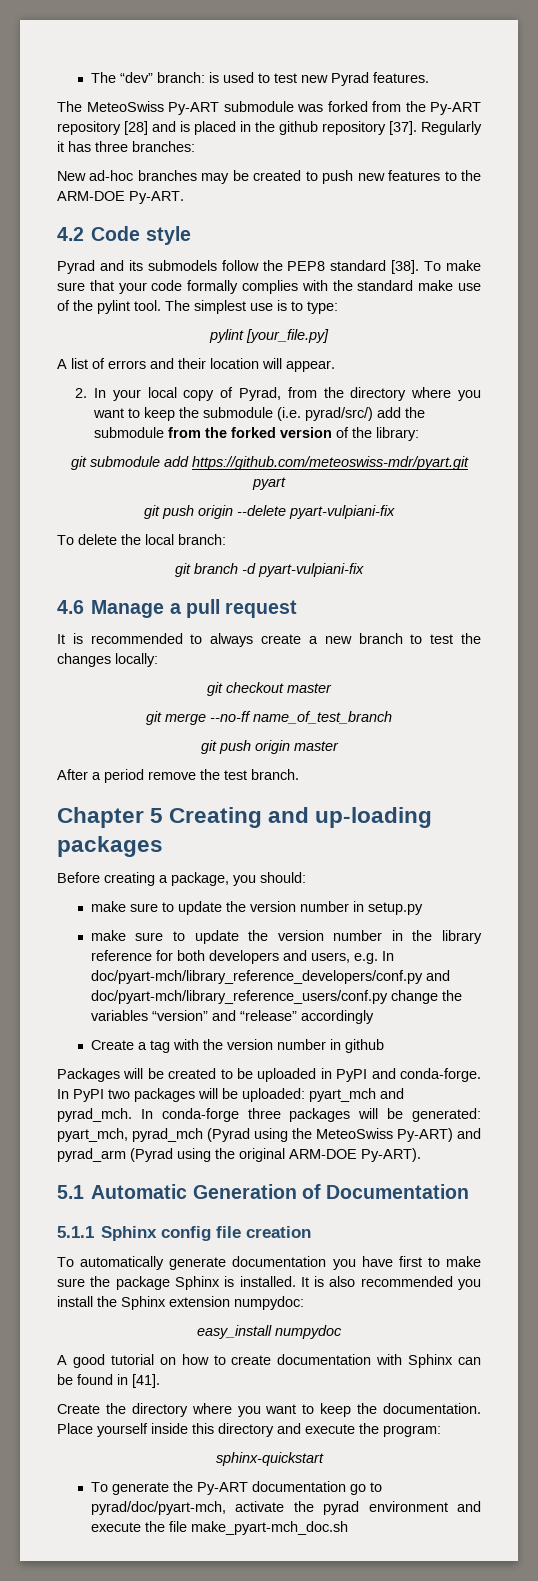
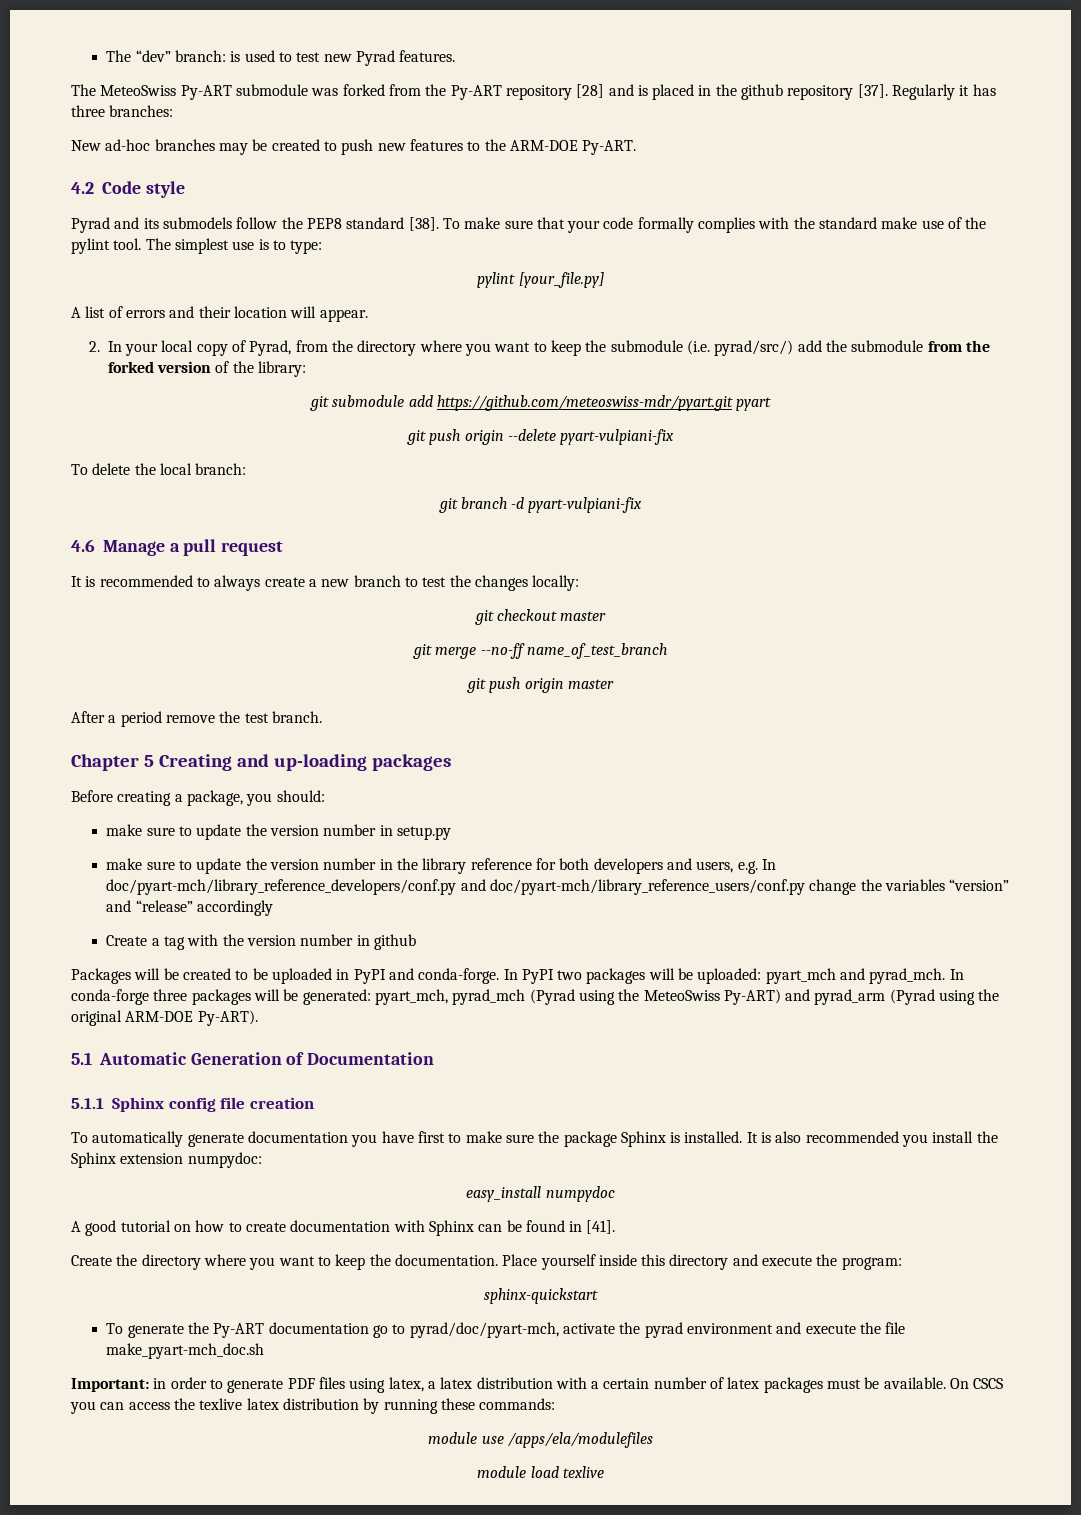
(348, 1528) none -> [71,1377,1004,1393] [70,1398,556,1414] [428,1432,653,1448] [477,1466,604,1478] // Important: in order to generate PDF files using latex, a latex distribution with a certain number of latex packages must be available. On CSCS you can access the texlive latex distribution by running these commands: // module use /apps/ela/modulefiles // module load texlive

